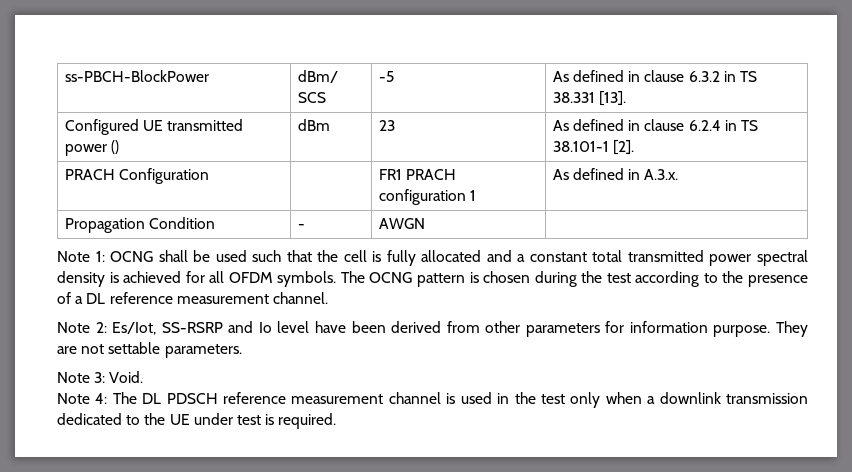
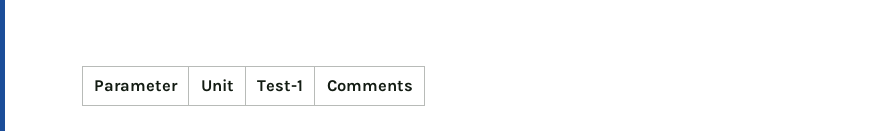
[64,70,209,82] [297,70,338,83] [297,92,326,103] [378,71,394,82] [552,70,757,82] [552,91,626,106] [64,119,244,135] [64,140,119,156] [297,119,330,131] [378,120,395,131] [552,119,758,131] [552,140,634,155] [64,168,209,184] [378,169,456,180] [378,189,476,205] [552,168,679,180] [64,217,215,233] [297,224,305,229] [378,218,425,229] [57,250,808,266] [57,271,808,287] [57,292,328,304] [57,321,808,337] [57,342,242,358] [57,371,144,383] [57,392,808,408] [57,413,337,429] ss-PBCH-BlockPower | dBm/ SCS | -5 | As defined in clause 6.3.2 in TS 38.331 [13]. // Configured UE transmitted power () | dBm | 23 | As defined in clause 6.2.4 in TS 38.101-1 [2]. // PRACH Configuration | | FR1 PRACH configuration 1 | As defined in A.3.x. // Propagation Condition | - | AWGN | // Note 1: OCNG shall be used such that the cell is fully allocated and a constant total transmitted power spectral density is achieved for all OFDM symbols. The OCNG pattern is chosen during the test according to the presence of a DL reference measurement channel. // Note 2: Es/Iot, SS-RSRP and Io level have been derived from other parameters for information purpose. They are not settable parameters. // Note 3: Void. // Note 4: The DL PDSCH reference measurement channel is used in the test only when a downlink transmission dedicated to the UE under test is required. -> [94,80,178,92] [200,79,234,92] [257,80,303,92] [326,80,413,92] Parameter | Unit | Test-1 | Comments

